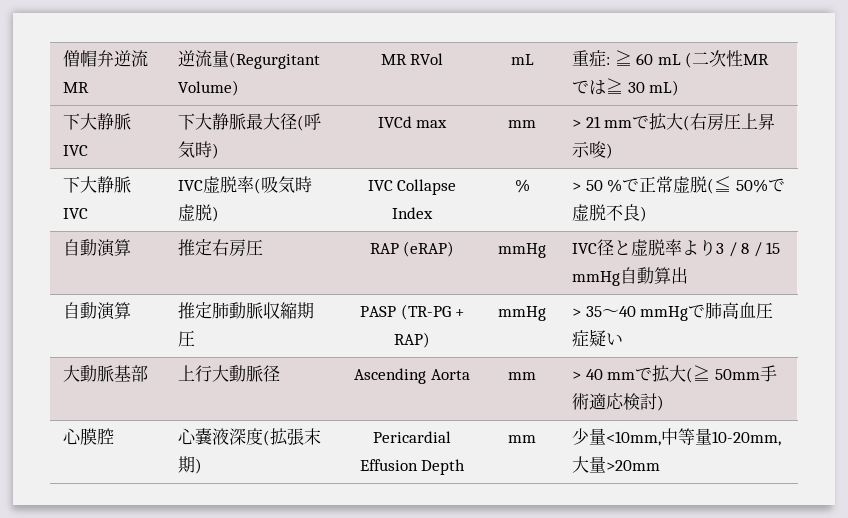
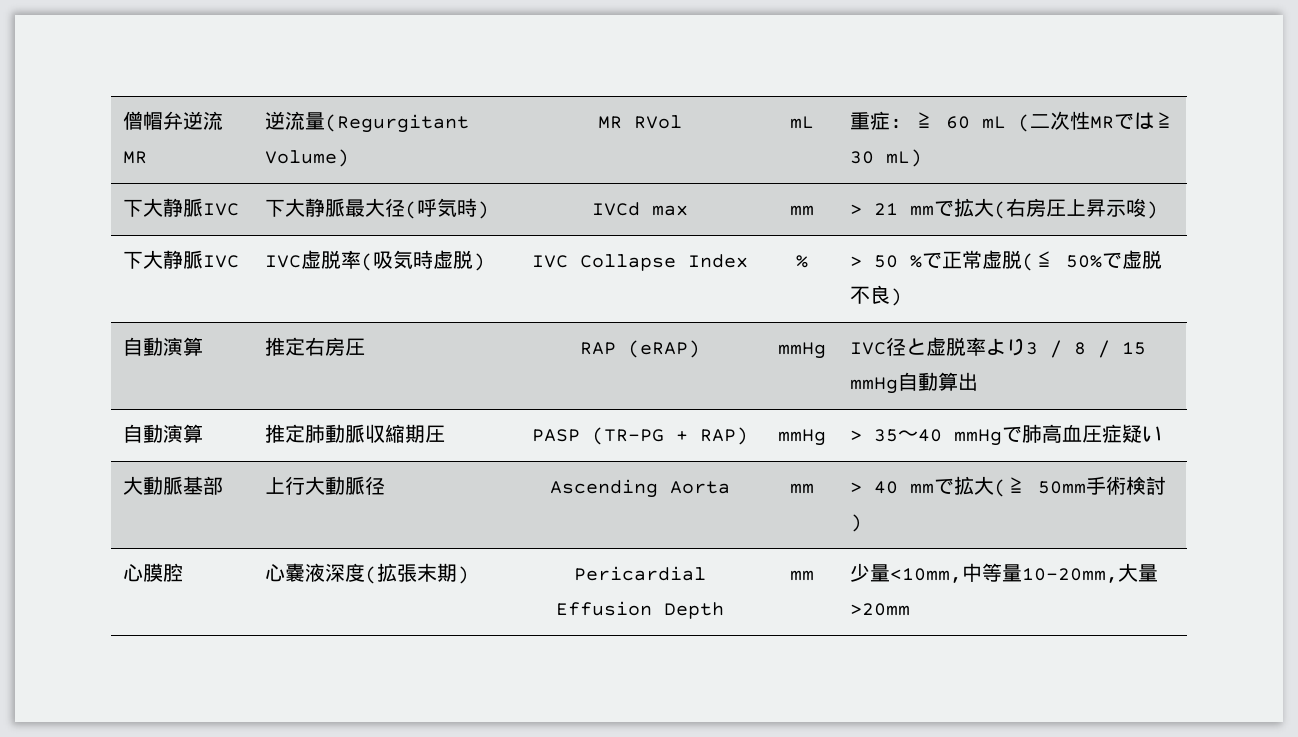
[589,393,625,410] 適応 -> (1127, 485) none

